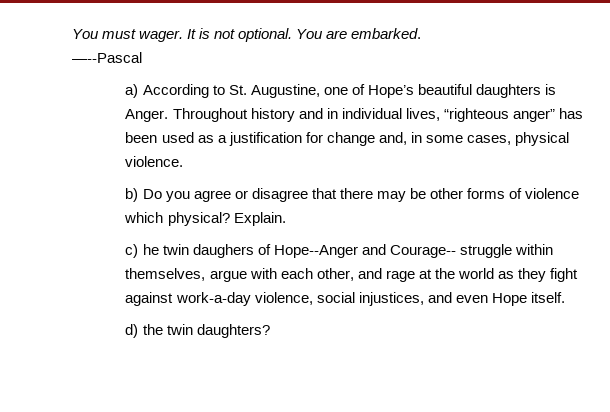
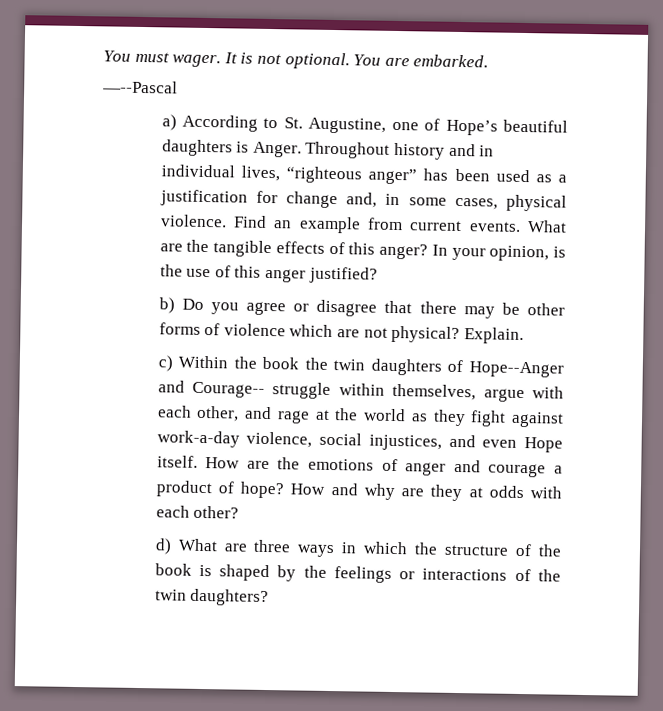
(184, 161) none -> [232,215,567,234] [159,239,566,262] [159,264,378,284] Find an example from current events. What are the tangible effects of this anger? In your opinion, is the use of this anger justified?
(164, 217) none -> [337,327,388,338] are not
[142,244,254,258] he twin daughers -> [178,355,442,376] Within the book the twin daughters
[125,324,139,338] // d) -> [205,457,563,478] [155,480,562,502] [155,505,240,519] [154,538,562,558] [154,563,531,583] How are the emotions of anger and courage a product of hope? How and why are they at odds with each other? // d) What are three ways in which the structure of the book is shaped by the feelings or interactions of

